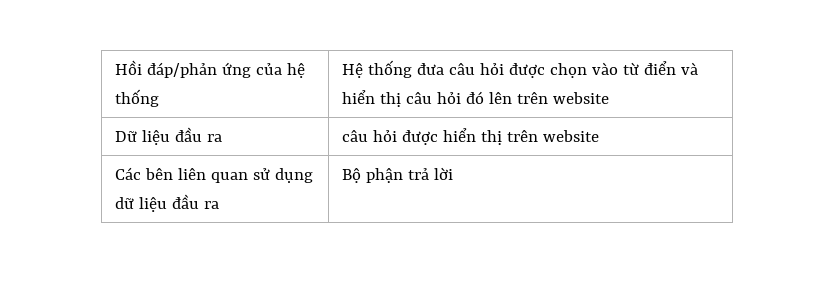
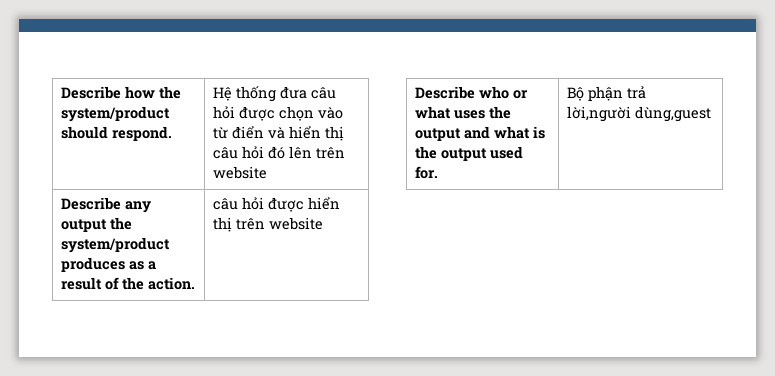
[114,60,305,78] [114,89,159,107] Hồi đáp/phản ứng của hệ thống -> [61,86,182,99] [61,106,171,122] [61,126,173,141] Describe how the system/product should respond.
[114,127,222,145] Dữ liệu đầu ra -> [61,197,152,213] [61,217,133,232] [61,237,171,253] [61,257,157,272] [61,277,196,290] Describe any output the system/product produces as a result of the action.
[114,167,313,183] [114,194,219,212] Các bên liên quan sử dụng dữ liệu đầu ra -> [415,86,529,99] [415,106,512,119] [415,126,546,141] [415,146,524,161] [415,166,439,179] Describe who or what uses the output and what is the output used for.
[433,167,453,180] lời -> [567,106,712,122] lời,người dùng,guest

